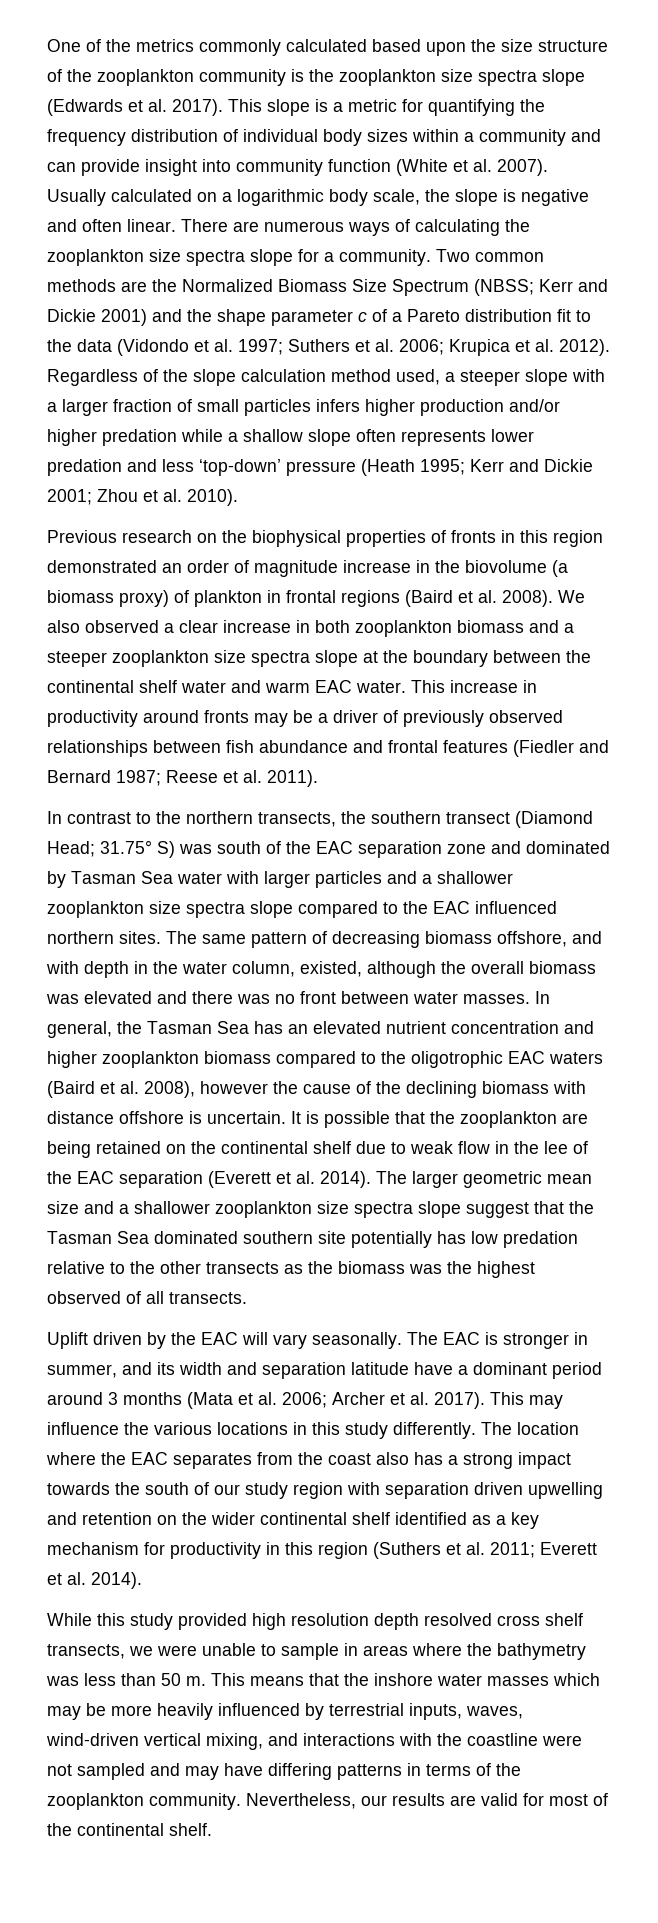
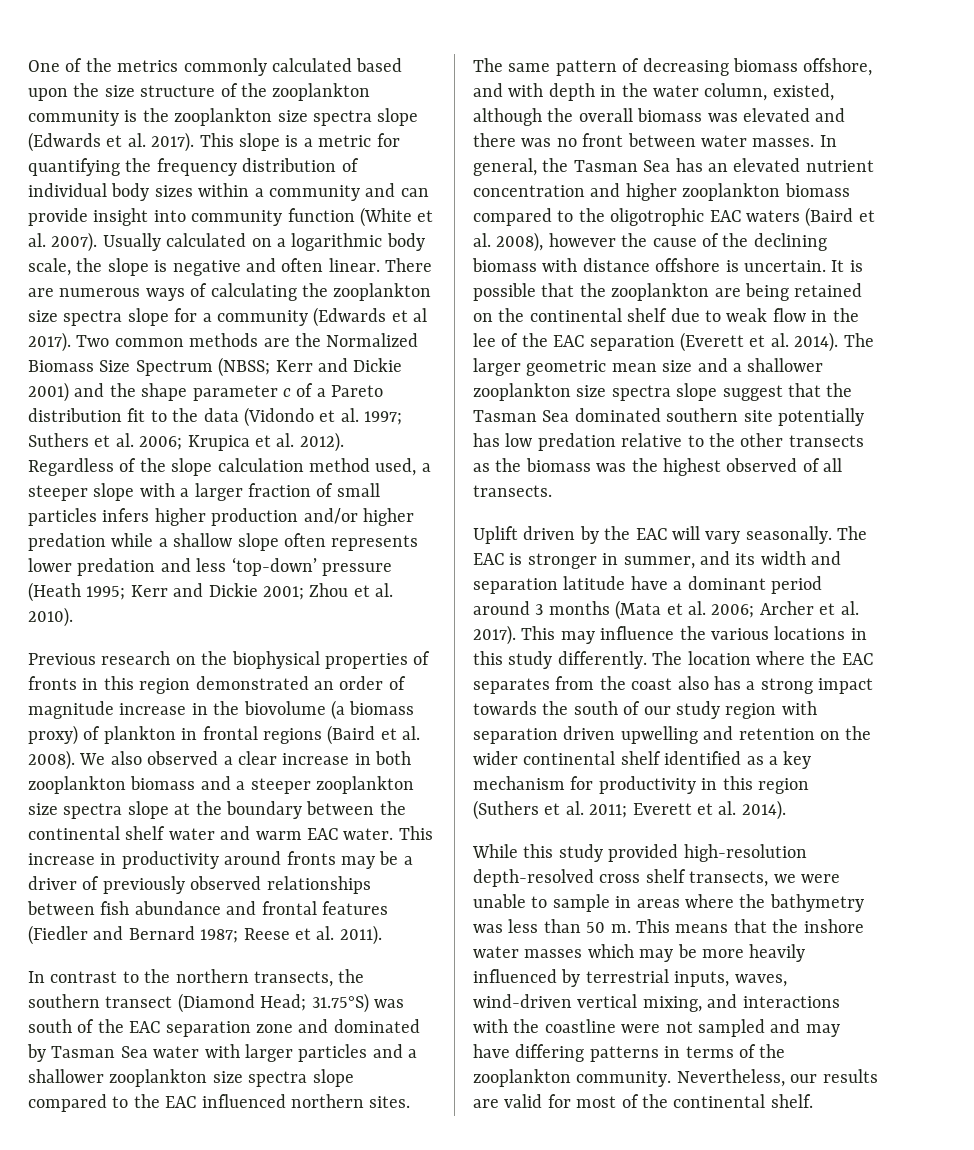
[339,249,431,266] community. -> [217,307,428,327] [28,332,71,352] community (Edwards et al 2017).
[100,840,175,858] 31.75° S) -> [311,993,369,1013] 31.75°S)
[252,1613,492,1630] high resolution depth resolved -> [683,844,807,862] [473,869,594,887] high-resolution depth-resolved

